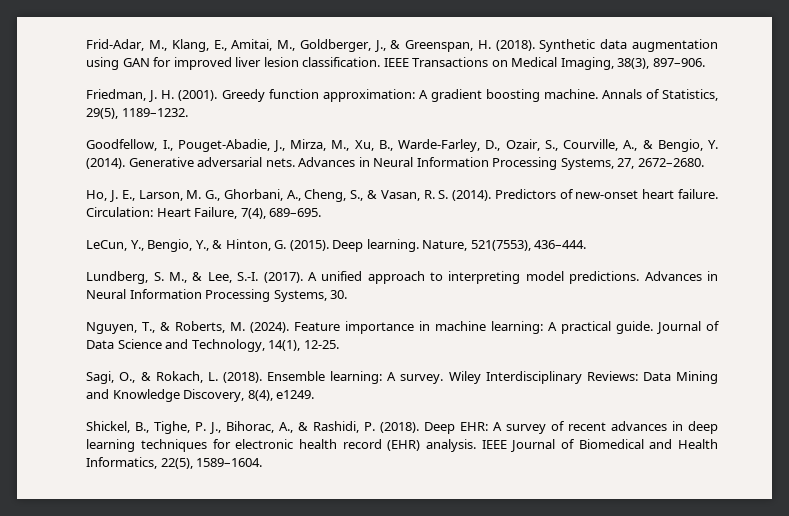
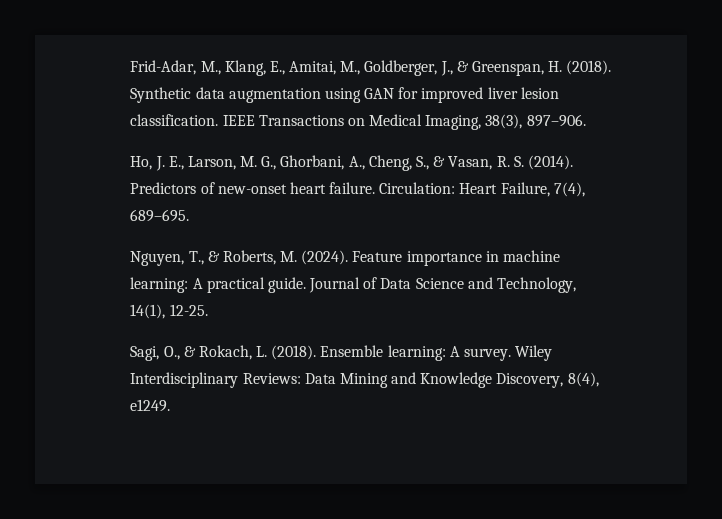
[86,89,719,102] [86,108,188,119] [86,139,718,152] [86,157,704,170] // Friedman, J. H. (2001). Greedy function approximation: A gradient boosting machine. Annals of Statistics, 29(5), 1189–1232. // Goodfellow, I., Pouget-Abadie, J., Mirza, M., Xu, B., Warde-Farley, D., Ozair, S., Courville, A., & Bengio, Y. (2014). Generative adversarial nets. Advances in Neural Information Processing Systems, 27, 2672–2680. -> (586, 120) none
[86,239,587,252] [86,271,718,284] [86,289,348,302] // LeCun, Y., Bengio, Y., & Hinton, G. (2015). Deep learning. Nature, 521(7553), 436–444. // Lundberg, S. M., & Lee, S.-I. (2017). A unified approach to interpreting model predictions. Advances in Neural Information Processing Systems, 30. -> (190, 215) none
[86,421,718,434] [86,439,718,452] [86,457,263,469] // Shickel, B., Tighe, P. J., Bihorac, A., & Rashidi, P. (2018). Deep EHR: A survey of recent advances in deep learning techniques for electronic health record (EHR) analysis. IEEE Journal of Biomedical and Health Informatics, 22(5), 1589–1604. -> (171, 405) none

